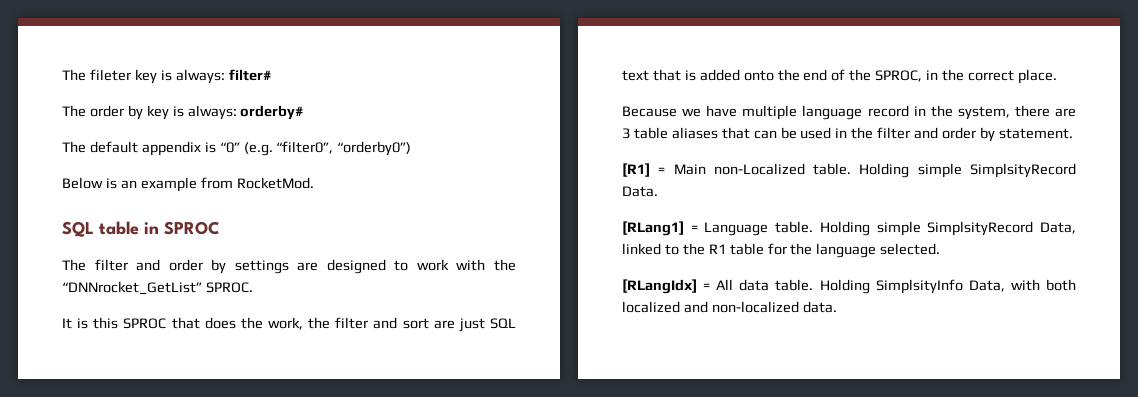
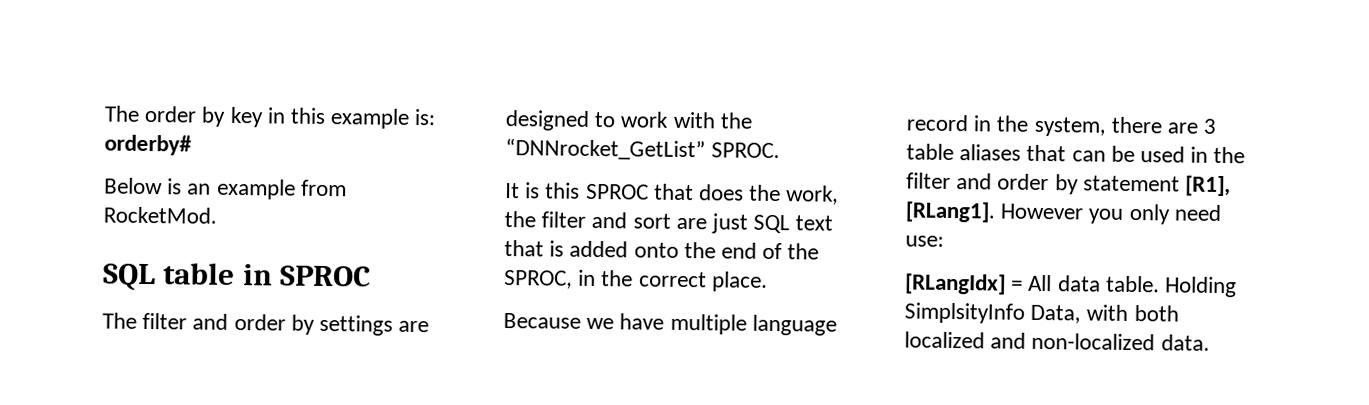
[62,69,271,84] [62,105,304,120] [62,141,412,156] The fileter key is always: filter# // The order by key is always: orderby# // The default appendix is “0” (e.g. “filter0”, “orderby0”) -> [104,105,437,129] [104,134,192,156] The order by key in this example is: orderby#
[998,128,1073,139] [622,163,1076,178] [622,186,658,197] [622,221,1076,236] [622,243,941,258] statement. // [R1] = Main non-Localized table. Holding simple SimplsityRecord Data. // [RLang1] = Language table. Holding simple SimplsityRecord Data, linked to the R1 table for the language selected. -> [1082,175,1232,197] [905,201,1222,225] [905,235,944,247] statement [R1], [RLang1]. However you only need use:

